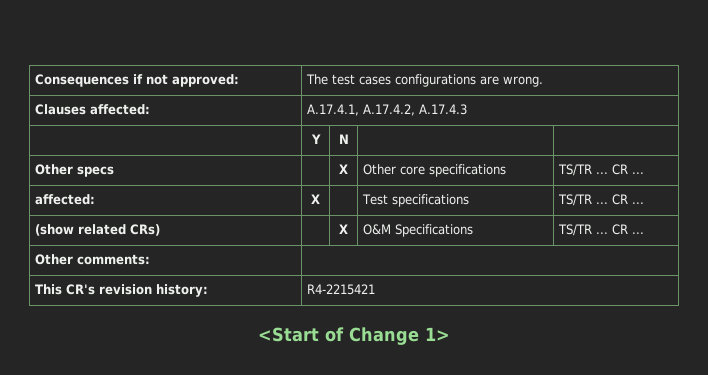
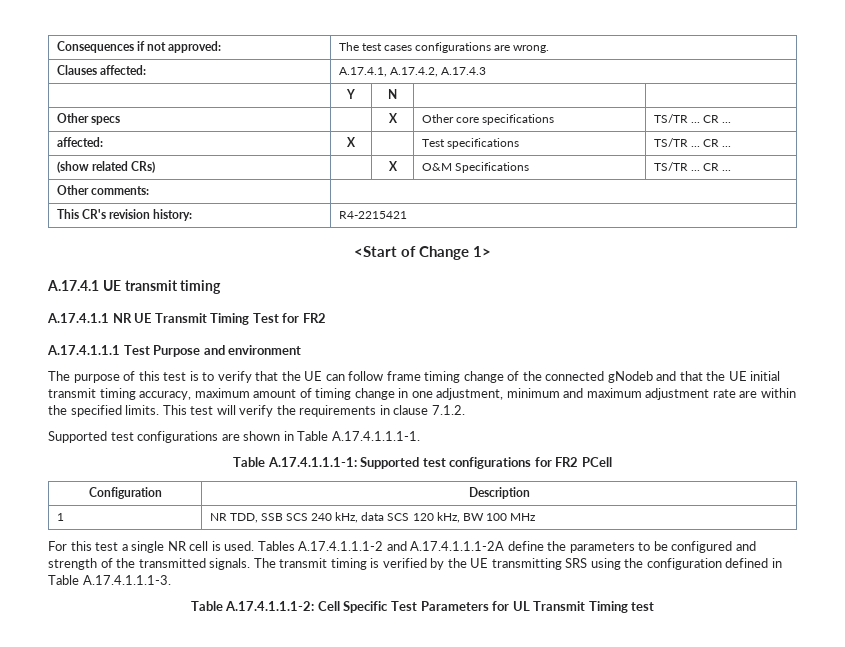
(450, 334) none -> [47,280,222,294] [47,313,326,325] [47,345,302,357] [48,371,781,383] [48,388,796,400] [48,405,465,417] [48,431,420,443] [233,457,612,469] [88,487,162,499] [468,487,530,499] [56,513,64,521] [209,512,536,523] [48,541,756,553] [48,558,782,570] [48,575,171,585] [190,601,655,613] // A.17.4.1 UE transmit timing // A.17.4.1.1 NR UE Transmit Timing Test for FR2 // A.17.4.1.1.1 Test Purpose and environment // The purpose of this test is to verify that the UE can follow frame timing change of the connected gNodeb and that the UE initial transmit timing accuracy, maximum amount of timing change in one adjustment, minimum and maximum adjustment rate are within the specified limits. This test will verify the requirements in clause 7.1.2. // Supported test configurations are shown in Table A.17.4.1.1.1-1. // Table A.17.4.1.1.1-1: Supported test configurations for FR2 PCell // Configuration | Description // 1 | NR TDD, SSB SCS 240 kHz, data SCS 120 kHz, BW 100 MHz // For this test a single NR cell is used. Tables A.17.4.1.1.1-2 and A.17.4.1.1.1-2A define the parameters to be configured and strength of the transmitted signals. The transmit timing is verified by the UE transmitting SRS using the configuration defined in Table A.17.4.1.1.1-3. // Table A.17.4.1.1.1-2: Cell Specific Test Parameters for UL Transmit Timing test

